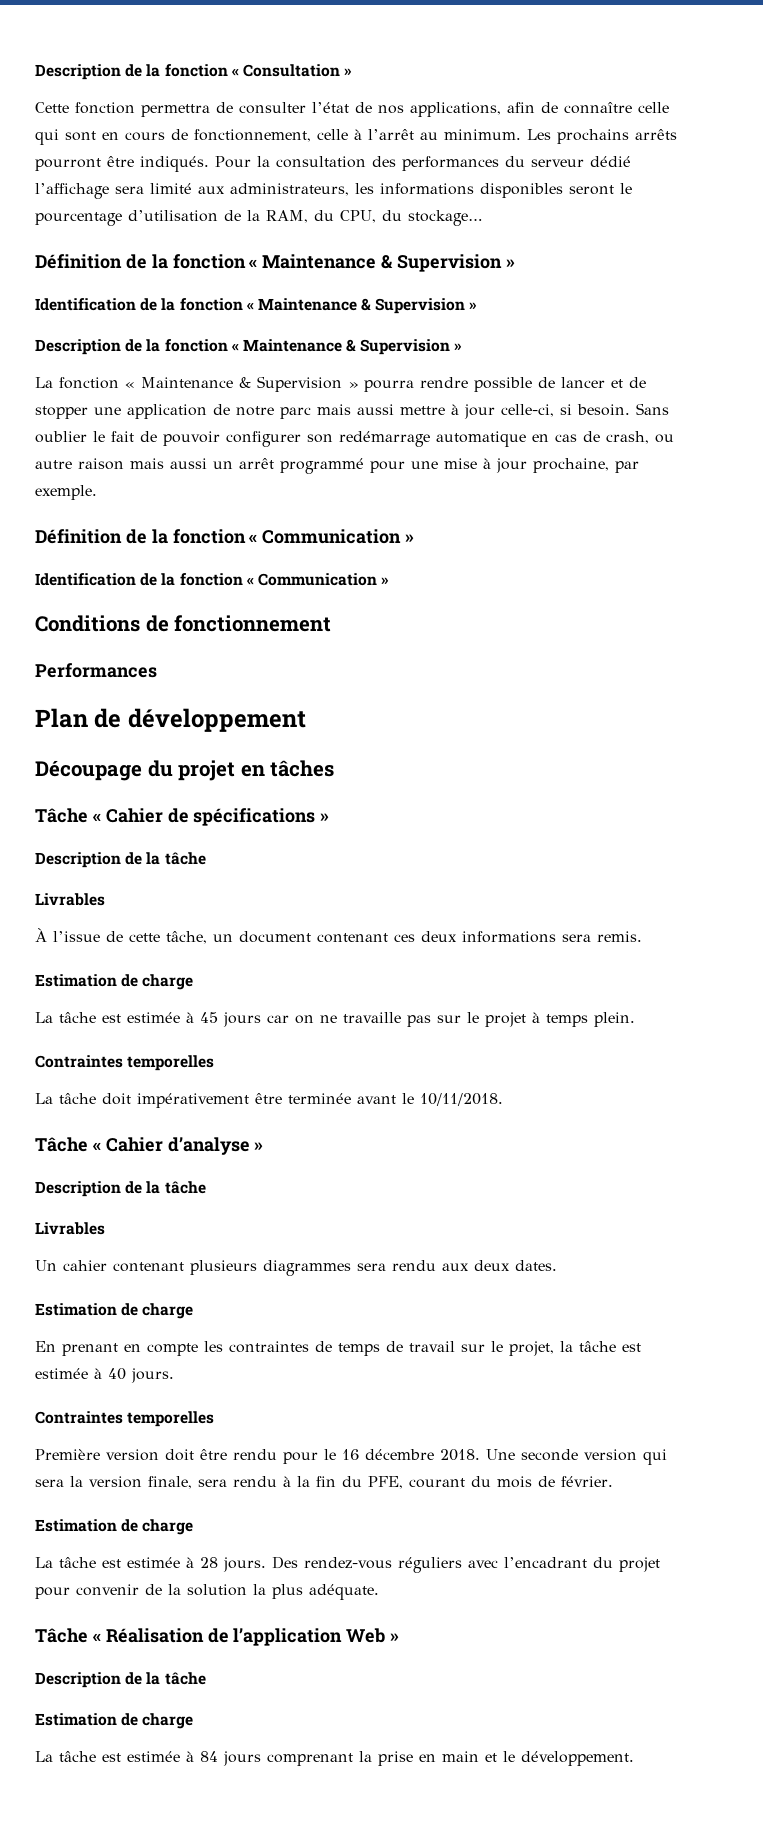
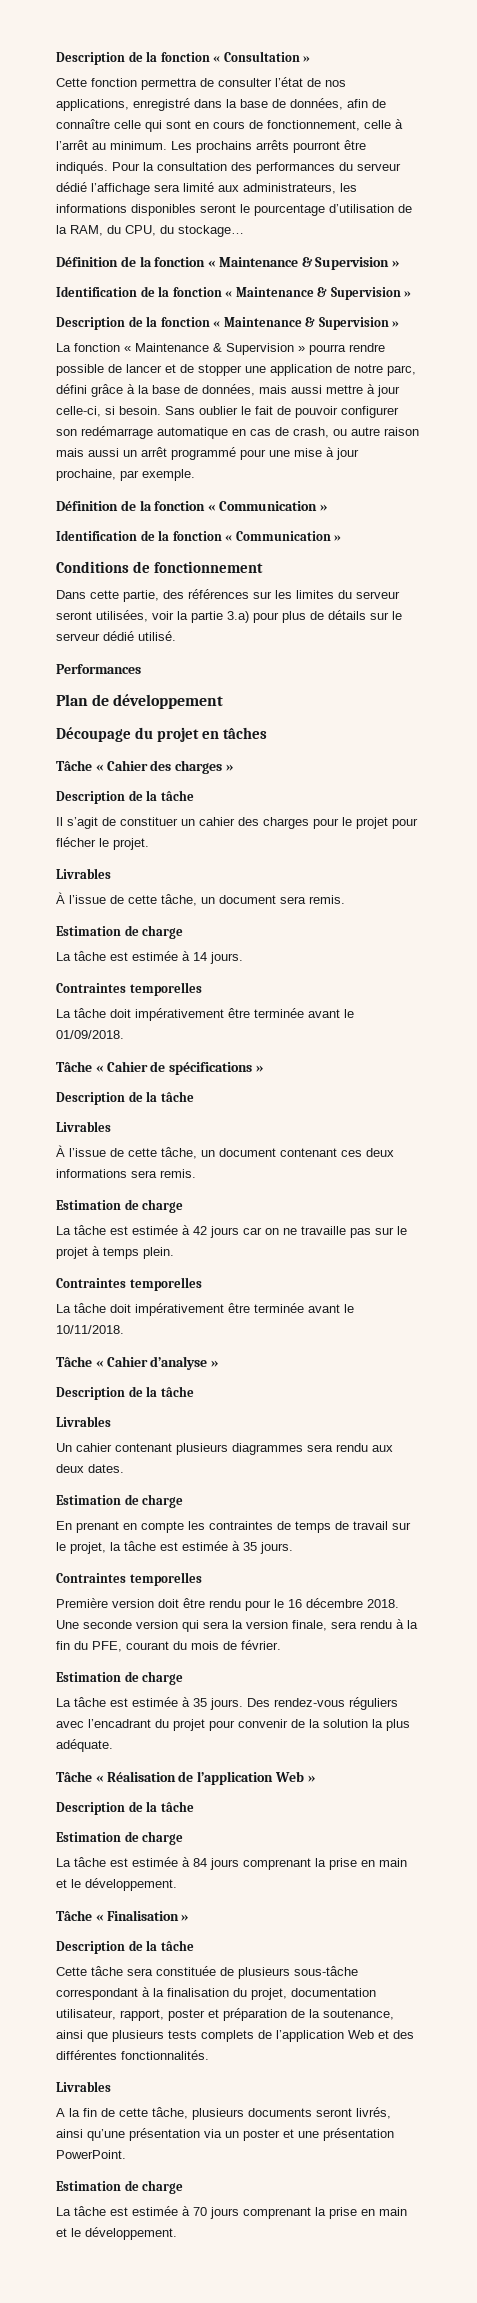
(501, 109) none -> [133,98,343,111] enregistré dans la base de données,
[280,407,311,419] parc -> [387,365,416,376] [56,384,255,397] parc, défini grâce à la base de données,
(332, 623) none -> [56,589,400,602] [56,610,402,623] [56,631,176,641] // Dans cette partie, des références sur les limites du serveur seront utilisées, voir la partie 3.a) pour plus de détails sur le serveur dédié utilisé.
(335, 768) none -> [56,760,233,774] [56,790,194,804] [56,817,418,829] [56,837,149,850] [56,868,111,879] [56,892,345,906] [56,925,184,939] [56,951,243,964] [56,982,202,996] [56,1008,354,1021] [56,1030,124,1039] // Tâche « Cahier des charges » // Description de la tâche // Il s’agit de constituer un cahier des charges pour le projet pour flécher le projet. // Livrables // À l’issue de cette tâche, un document sera remis. // Estimation de charge // La tâche est estimée à 14 jours. // Contraintes temporelles // La tâche doit impérativement être terminée avant le 01/09/2018.
[200,1012,218,1023] 45 -> [193,1226,207,1235] 42
[108,1368,126,1380] 40 -> [243,1542,257,1551] 35
[200,1557,218,1568] 28 -> [193,1698,207,1707] 35
(634, 1758) none -> [56,1910,189,1921] [56,1940,194,1954] [56,1966,358,1979] [56,1987,376,2000] [56,2008,394,2021] [56,2030,414,2042] [56,2050,209,2060] [56,2081,111,2092] [56,2107,391,2120] [56,2128,394,2141] [56,2150,126,2159] [56,2180,184,2194] [56,2206,407,2219] [56,2227,177,2240] // Tâche « Finalisation » // Description de la tâche // Cette tâche sera constituée de plusieurs sous-tâche correspondant à la finalisation du projet, documentation utilisateur, rapport, poster et préparation de la soutenance, ainsi que plusieurs tests complets de l’application Web et des différentes fonctionnalités. // Livrables // A la fin de cette tâche, plusieurs documents seront livrés, ainsi qu’une présentation via un poster et une présentation PowerPoint. // Estimation de charge // La tâche est estimée à 70 jours comprenant la prise en main et le développement.

